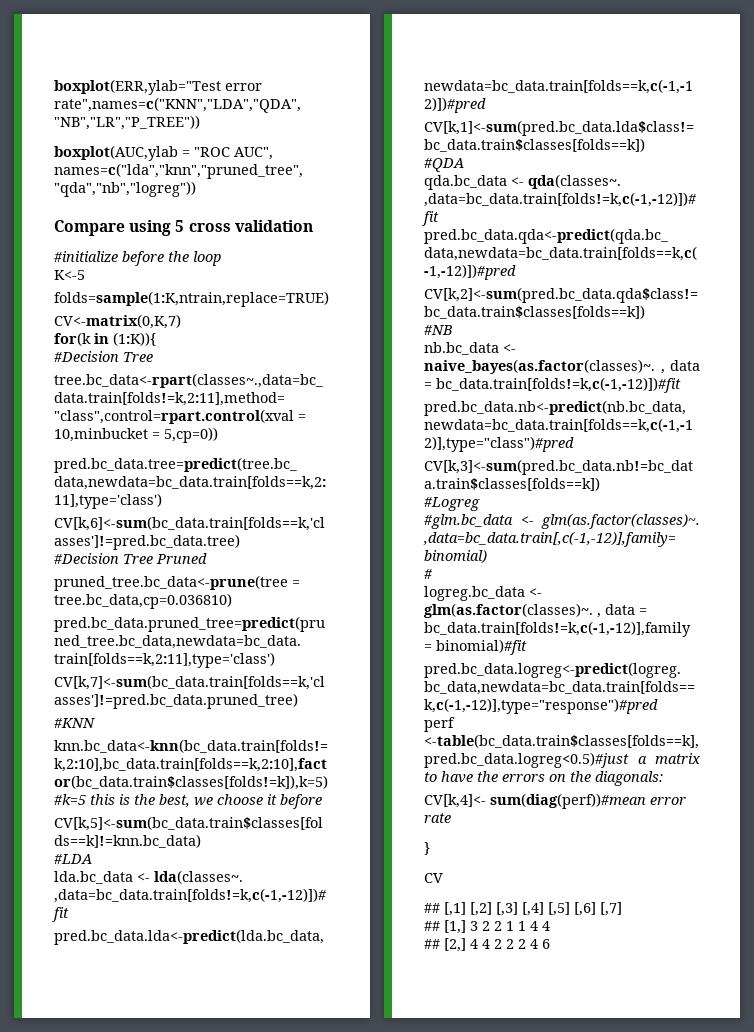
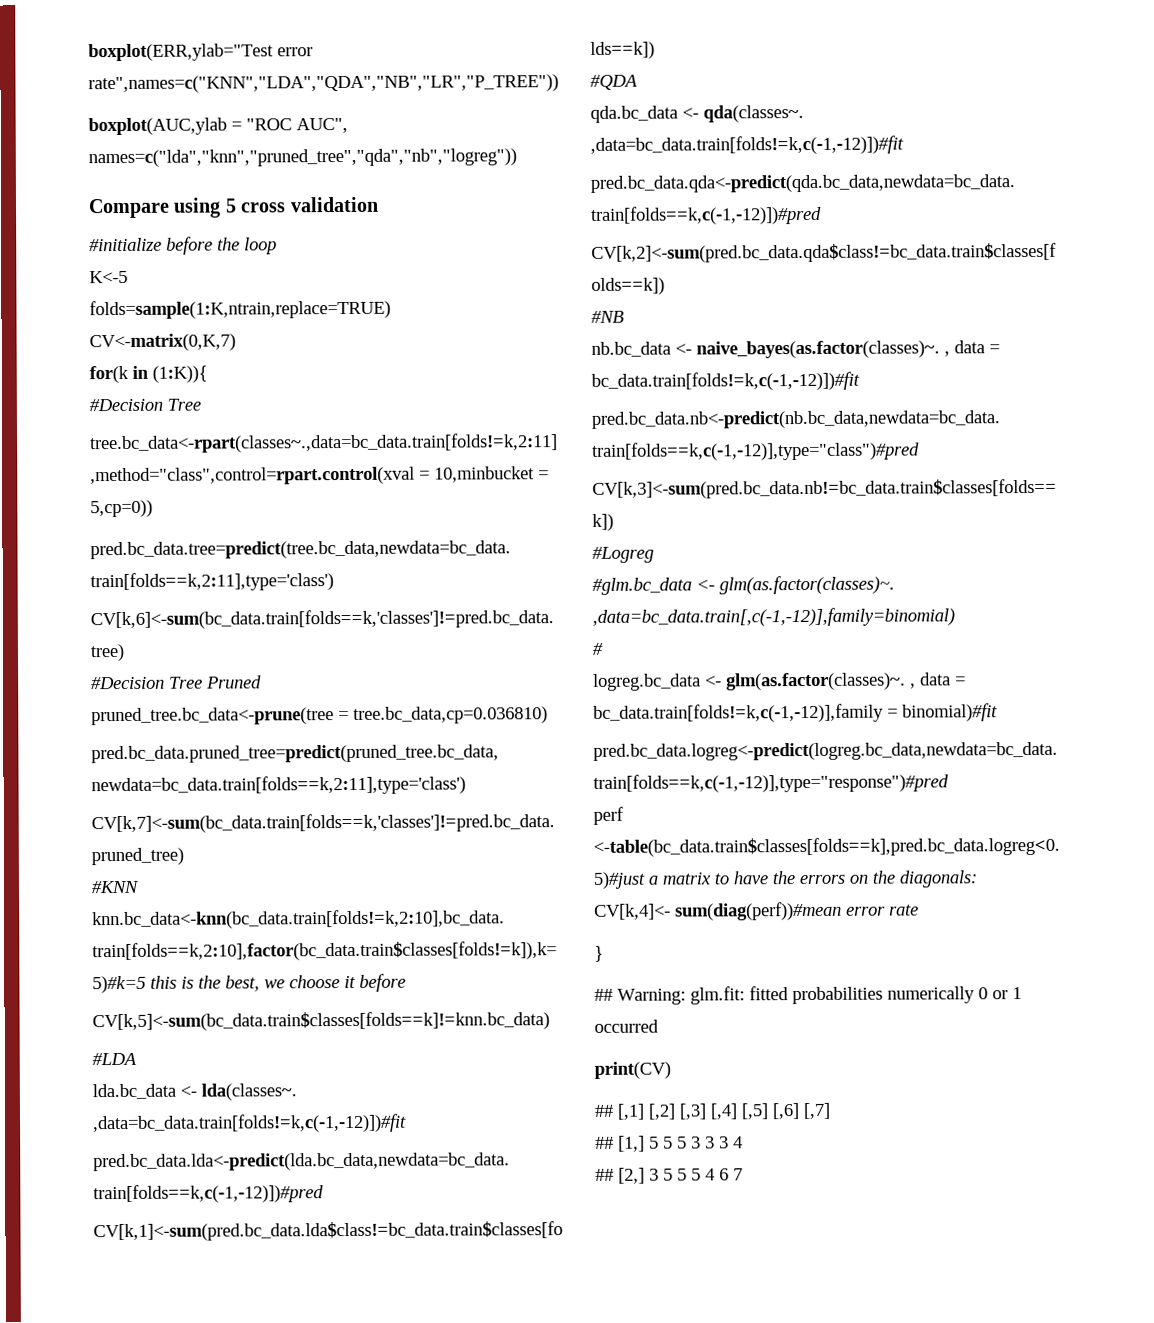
[424,873,443,883] CV -> [594,986,1022,1005] [594,1019,659,1033] [594,1061,671,1079] ## Warning: glm.fit: fitted probabilities numerically 0 or 1 occurred // print(CV)
[470,921,550,931] [424,938,526,952] 3 2 2 1 1 4 4 // ## [2,] 4 4 2 2 2 -> [649,1136,743,1149] [595,1167,701,1184] 5 5 5 3 3 3 4 // ## [2,] 3 5 5 5
(550, 944) none -> [733,1168,743,1181] 7

